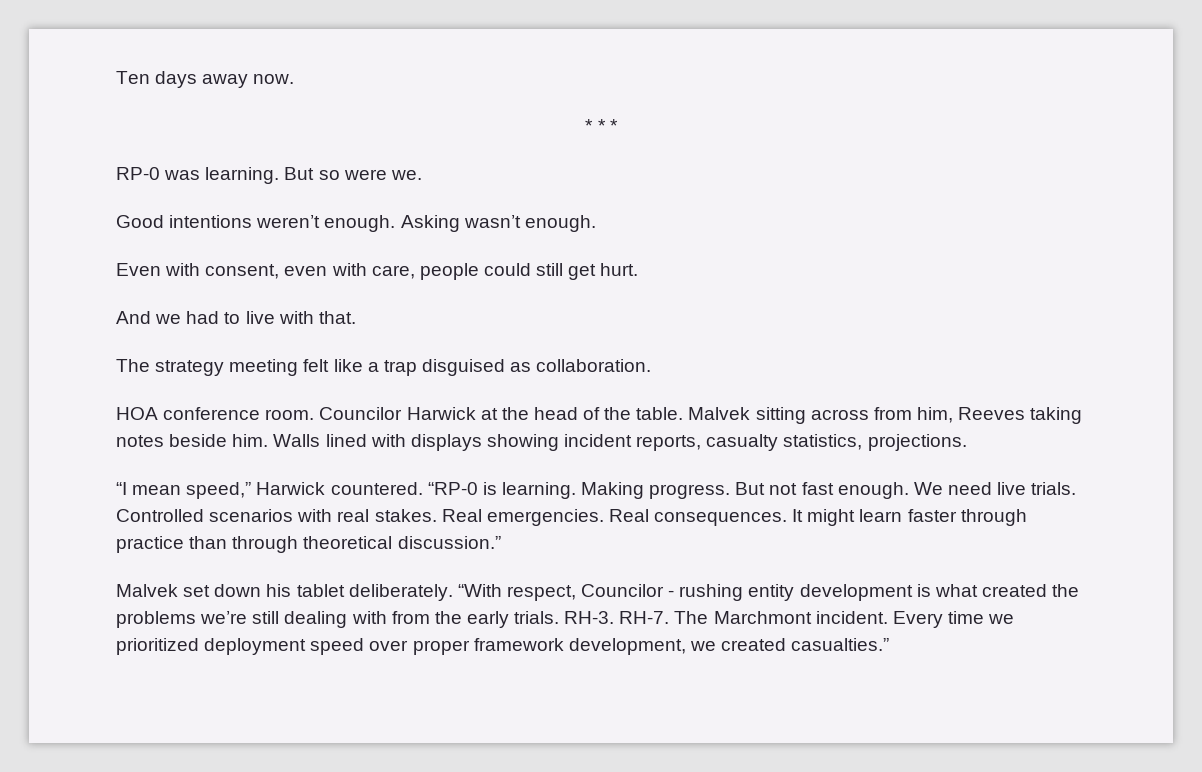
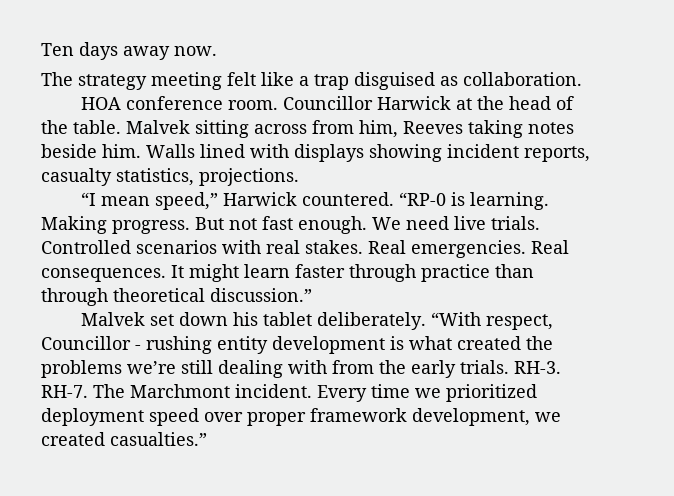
[585,119,618,132] [116,167,422,184] [116,215,596,232] [116,263,639,280] [116,311,356,324] // * * * // RP-0 was learning. But so were we. // Good intentions weren’t enough. Asking wasn’t enough. // Even with consent, even with care, people could still get hurt. // And we had to live with that. -> (217, 51) none
[319,407,403,420] Councilor -> [283,96,374,110] Councillor
[581,584,665,597] Councilor -> [41,336,131,350] Councillor

